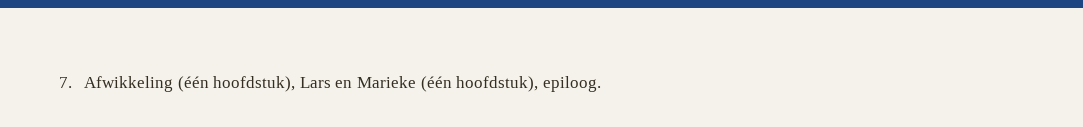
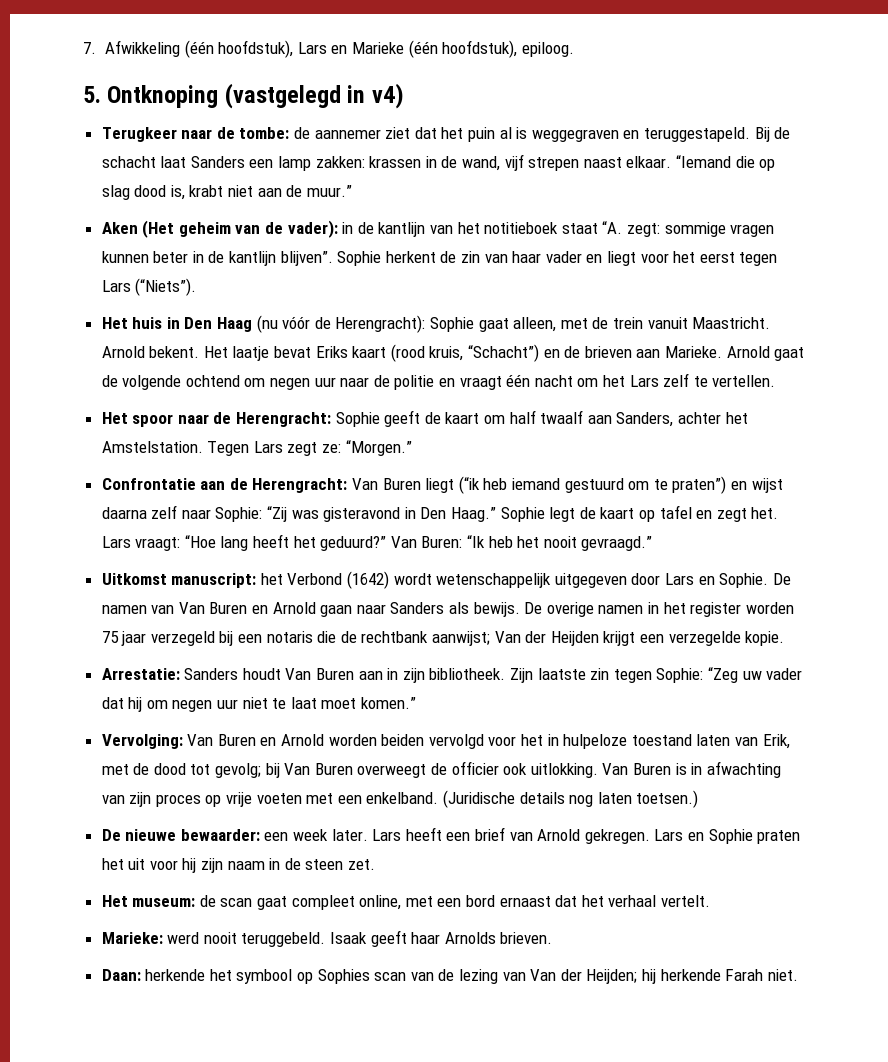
(601, 84) none -> [83,83,404,109] [101,127,791,142] [101,154,776,171] [101,185,352,200] [101,220,775,238] [101,251,778,266] [101,278,197,296] [101,315,771,333] [101,344,805,362] [101,373,776,390] [101,410,748,427] [101,440,412,456] [101,476,783,494] [101,505,779,522] [101,534,653,551] [101,571,791,589] [101,602,794,617] [101,631,785,646] [101,667,803,683] [101,697,417,712] [101,734,790,749] [101,761,781,778] [101,790,699,808] [101,827,801,844] [101,858,376,873] [101,895,710,910] [101,930,553,947] [101,969,798,984] // 5. Ontknoping (vastgelegd in v4) // Terugkeer naar de tombe: de aannemer ziet dat het puin al is weggegraven en teruggestapeld. Bij de schacht laat Sanders een lamp zakken: krassen in de wand, vijf strepen naast elkaar. “Iemand die op slag dood is, krabt niet aan de muur.” // Aken (Het geheim van de vader): in de kantlijn van het notitieboek staat “A. zegt: sommige vragen kunnen beter in de kantlijn blijven”. Sophie herkent de zin van haar vader en liegt voor het eerst tegen Lars (“Niets”). // Het huis in Den Haag (nu vóór de Herengracht): Sophie gaat alleen, met de trein vanuit Maastricht. Arnold bekent. Het laatje bevat Eriks kaart (rood kruis, “Schacht”) en de brieven aan Marieke. Arnold gaat de volgende ochtend om negen uur naar de politie en vraagt één nacht om het Lars zelf te vertellen. // Het spoor naar de Herengracht: Sophie geeft de kaart om half twaalf aan Sanders, achter het Amstelstation. Tegen Lars zegt ze: “Morgen.” // Confrontatie aan de Herengracht: Van Buren liegt (“ik heb iemand gestuurd om te praten”) en wijst daarna zelf naar Sophie: “Zij was gisteravond in Den Haag.” Sophie legt de kaart op tafel en zegt het. Lars vraagt: “Hoe lang heeft het geduurd?” Van Buren: “Ik heb het nooit gevraagd.” // Uitkomst manuscript: het Verbond (1642) wordt wetenschappelijk uitgegeven door Lars en Sophie. De namen van Van Buren en Arnold gaan naar Sanders als bewijs. De overige namen in het register worden 75 jaar verzegeld bij een notaris die de rechtbank aanwijst; Van der Heijden krijgt een verzegelde kopie. // Arrestatie: Sanders houdt Van Buren aan in zijn bibliotheek. Zijn laatste zin tegen Sophie: “Zeg uw vader dat hij om negen uur niet te laat moet komen.” // Vervolging: Van Buren en Arnold worden beiden vervolgd voor het in hulpeloze toestand laten van Erik, met de dood tot gevolg; bij Van Buren overweegt de officier ook uitlokking. Van Buren is in afwachting van zijn proces op vrije voeten met een enkelband. (Juridische details nog laten toetsen.) // De nieuwe bewaarder: een week later. Lars heeft een brief van Arnold gekregen. Lars en Sophie praten het uit voor hij zijn naam in de steen zet. // Het museum: de scan gaat compleet online, met een bord ernaast dat het verhaal vertelt. // Marieke: werd nooit teruggebeld. Isaak geeft haar Arnolds brieven. // Daan: herkende het symbool op Sophies scan van de lezing van Van der Heijden; hij herkende Farah niet.

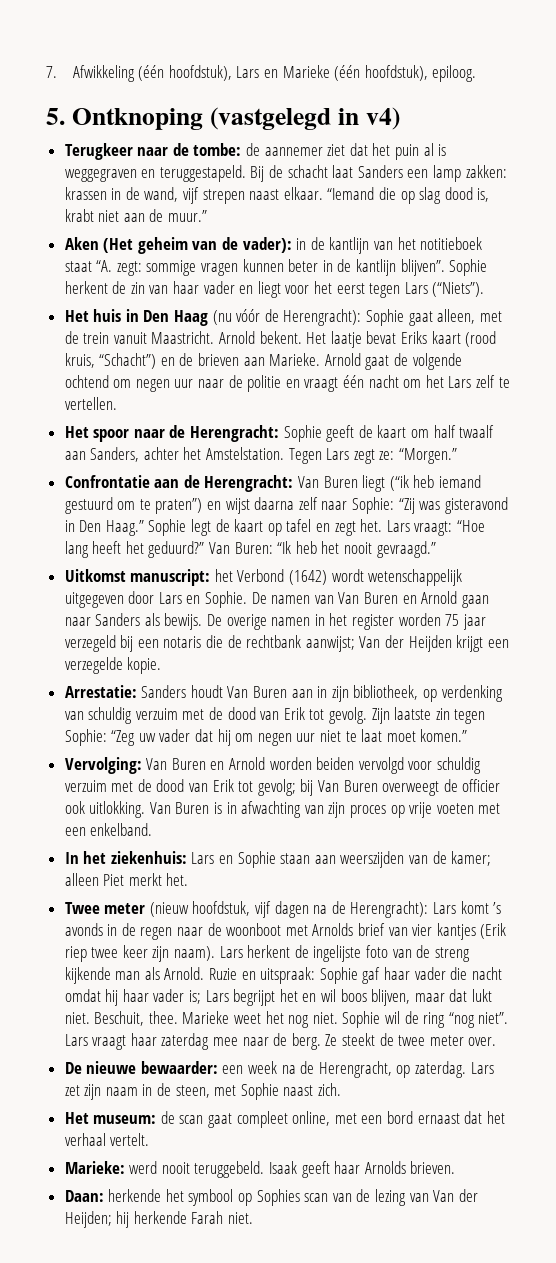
[429,668,506,680] bibliotheek. -> [353,685,503,702] [64,707,368,724] bibliotheek, op verdenking van schuldig verzuim met de dood van Erik tot gevolg.
[521,734,790,749] [101,763,186,775] het in hulpeloze toestand laten van Erik, met de dood -> [437,757,482,774] [64,779,234,792] schuldig verzuim met de dood van Erik
[443,790,699,808] (Juridische details nog laten toetsen.) -> [64,851,492,868] [64,873,189,886] [64,901,502,918] [64,923,507,940] [64,945,470,962] [64,967,502,984] [64,989,492,1006] [64,1011,509,1028] [64,1033,497,1050] // In het ziekenhuis: Lars en Sophie staan aan weerszijden van de kamer; alleen Piet merkt het. // Twee meter (nieuw hoofdstuk, vijf dagen na de Herengracht): Lars komt ’s avonds in de regen naar de woonboot met Arnolds brief van vier kantjes (Erik riep twee keer zijn naam). Lars herkent de ingelijste foto van de streng kijkende man als Arnold. Ruzie en uitspraak: Sophie gaf haar vader die nacht omdat hij haar vader is; Lars begrijpt het en wil boos blijven, maar dat lukt niet. Beschuit, thee. Marieke weet het nog niet. Sophie wil de ring “nog niet”. Lars vraagt haar zaterdag mee naar de berg. Ze steekt de twee meter over.
[331,827,801,844] [101,858,376,873] later. Lars heeft een brief van Arnold gekregen. Lars en Sophie praten het uit voor hij zijn naam in de steen zet. -> [281,1061,494,1078] [64,1083,342,1100] na de Herengracht, op zaterdag. Lars zet zijn naam in de steen, met Sophie naast zich.

